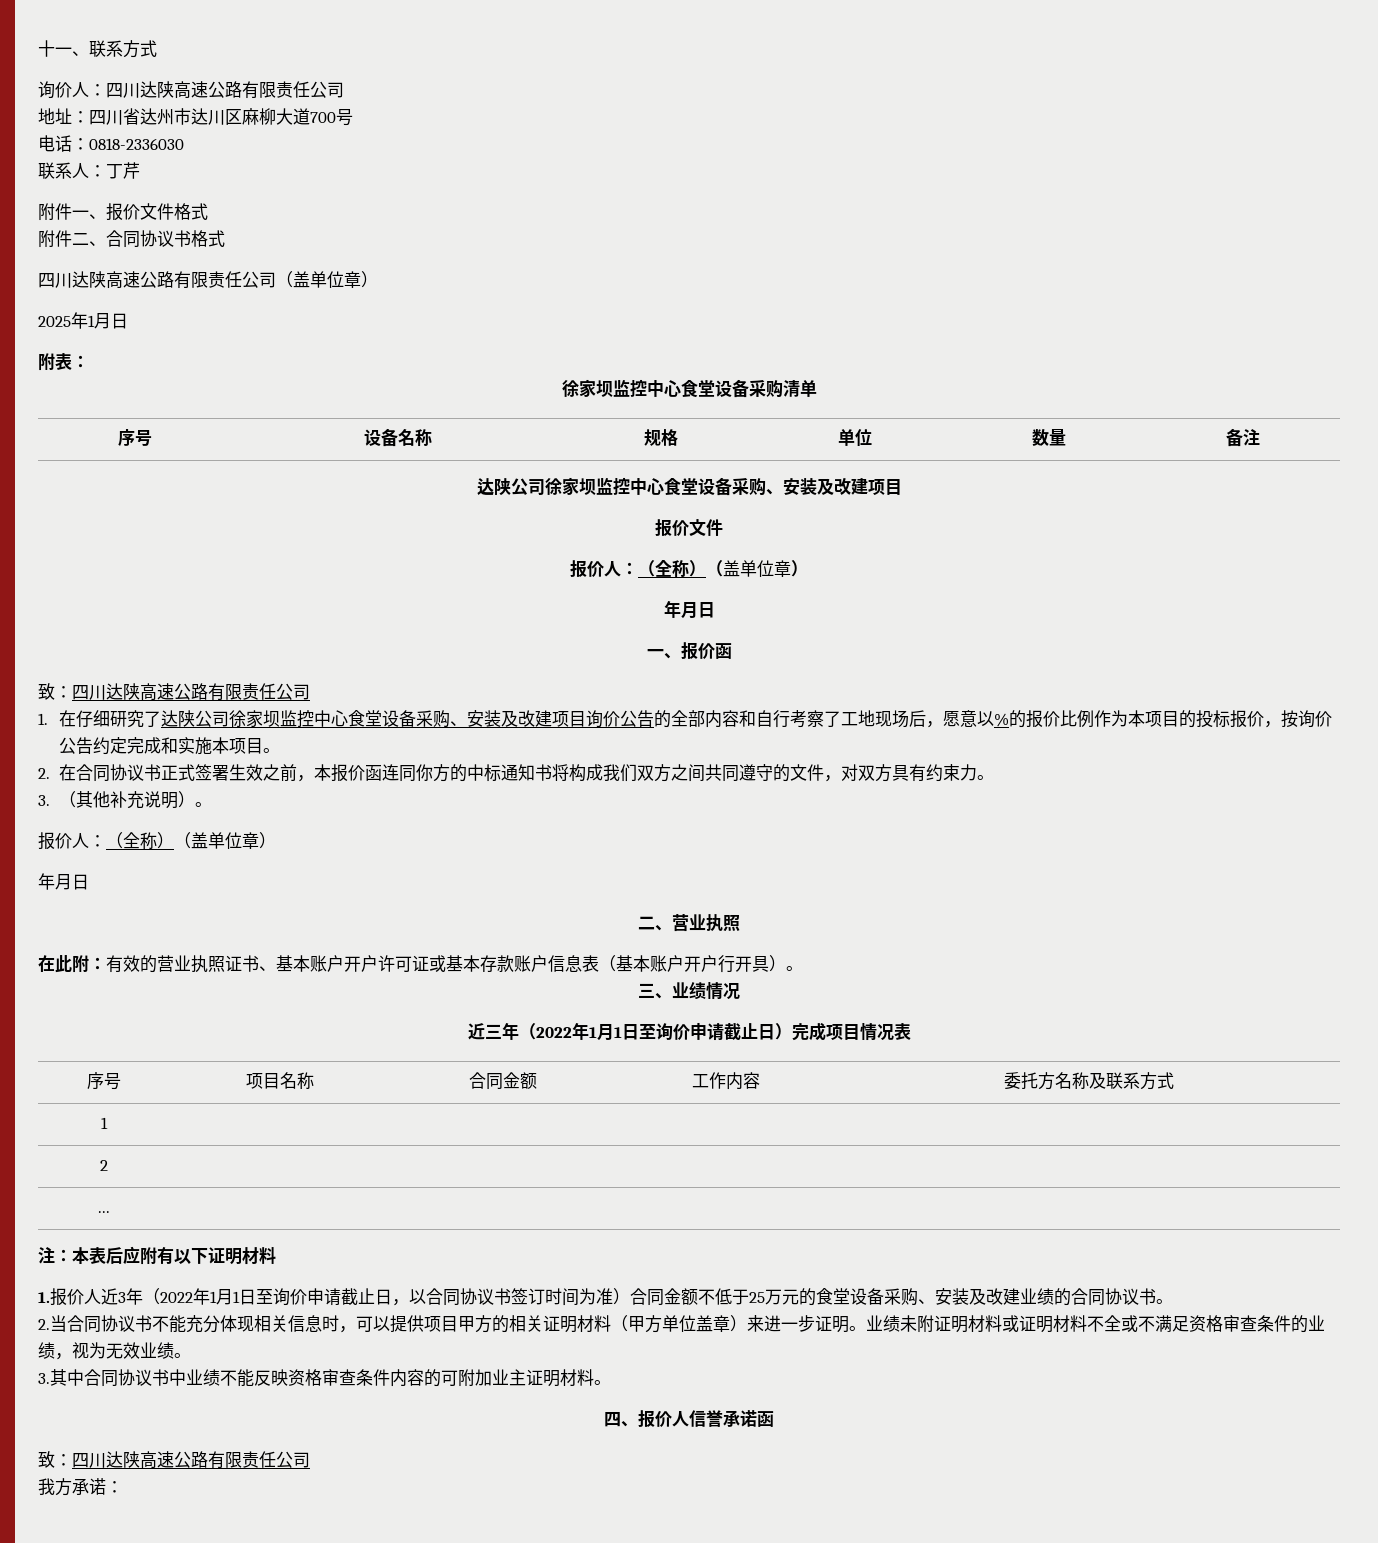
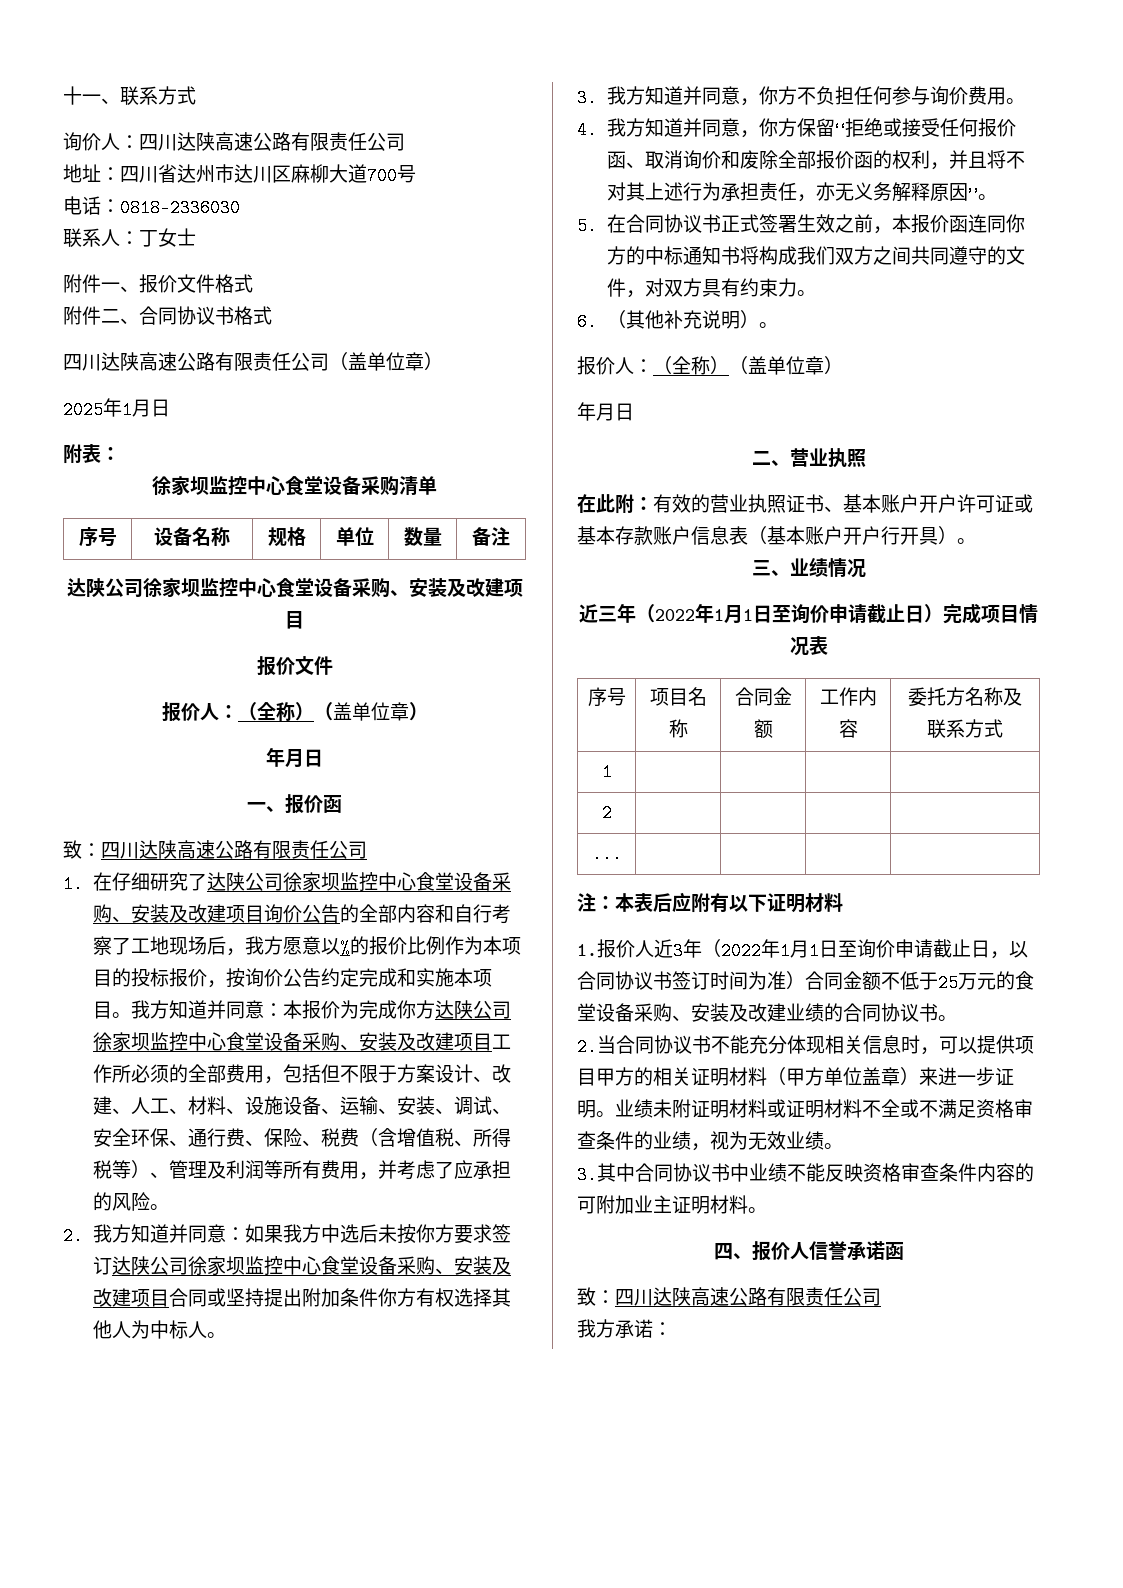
[123,162,140,179] 芹 -> [158,228,196,247] 女士
(943, 724) none -> [245,936,284,955] 我方
[38,768,50,779] // 2. -> [131,1000,512,1019] [93,1032,512,1052] [93,1064,512,1084] [93,1096,512,1115] [93,1128,512,1147] [93,1160,512,1180] [93,1192,170,1211] [63,1224,512,1245] [93,1256,512,1276] [93,1288,512,1307] [93,1320,227,1339] [577,86,1026,107] [577,118,1017,139] [607,150,1026,170] [607,182,998,202] [577,217,597,235] 我方知道并同意：本报价为完成你方达陕公司徐家坝监控中心食堂设备采购、安装及改建项目工作所必须的全部费用，包括但不限于方案设计、改建、人工、材料、设施设备、运输、安装、调试、安全环保、通行费、保险、税费（含增值税、所得税等）、管理及利润等所有费用，并考虑了应承担的风险。 // 2.我方知道并同意：如果我方中选后未按你方要求签订达陕公司徐家坝监控中心食堂设备采购、安装及改建项目合同或坚持提出附加条件你方有权选择其他人为中标人。 // 3.我方知道并同意，你方不负担任何参与询价费用。 // 4.我方知道并同意，你方保留“拒绝或接受任何报价函、取消询价和废除全部报价函的权利，并且将不对其上述行为承担责任，亦无义务解释原因”。 // 5.
[38,795,50,806] 3. -> [577,313,597,331] 6.

